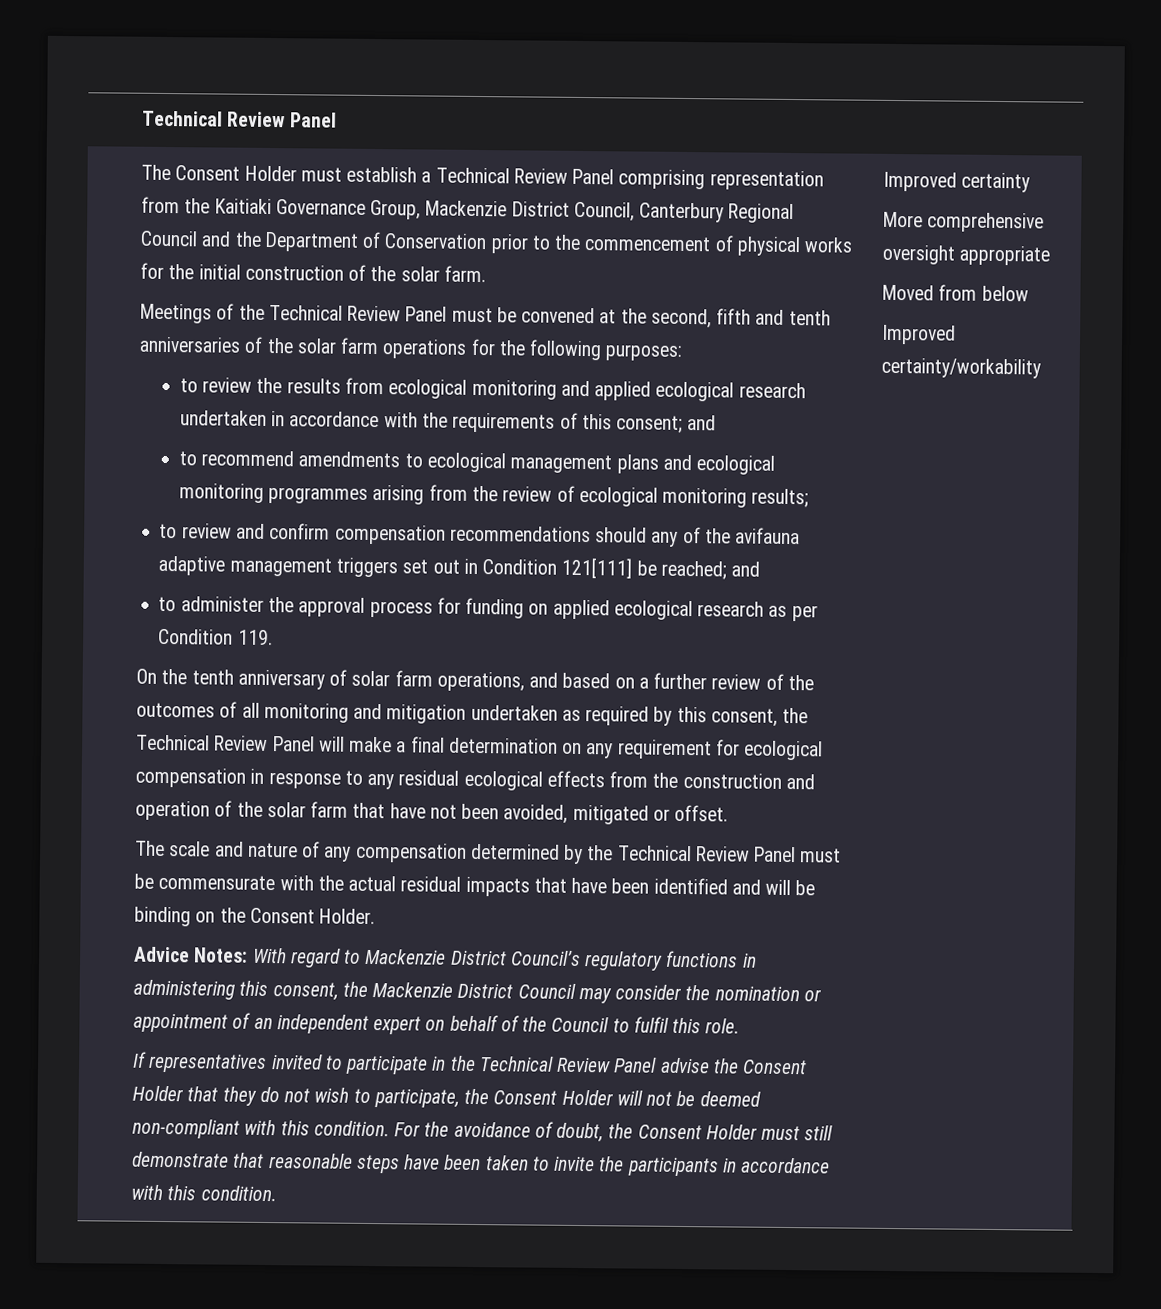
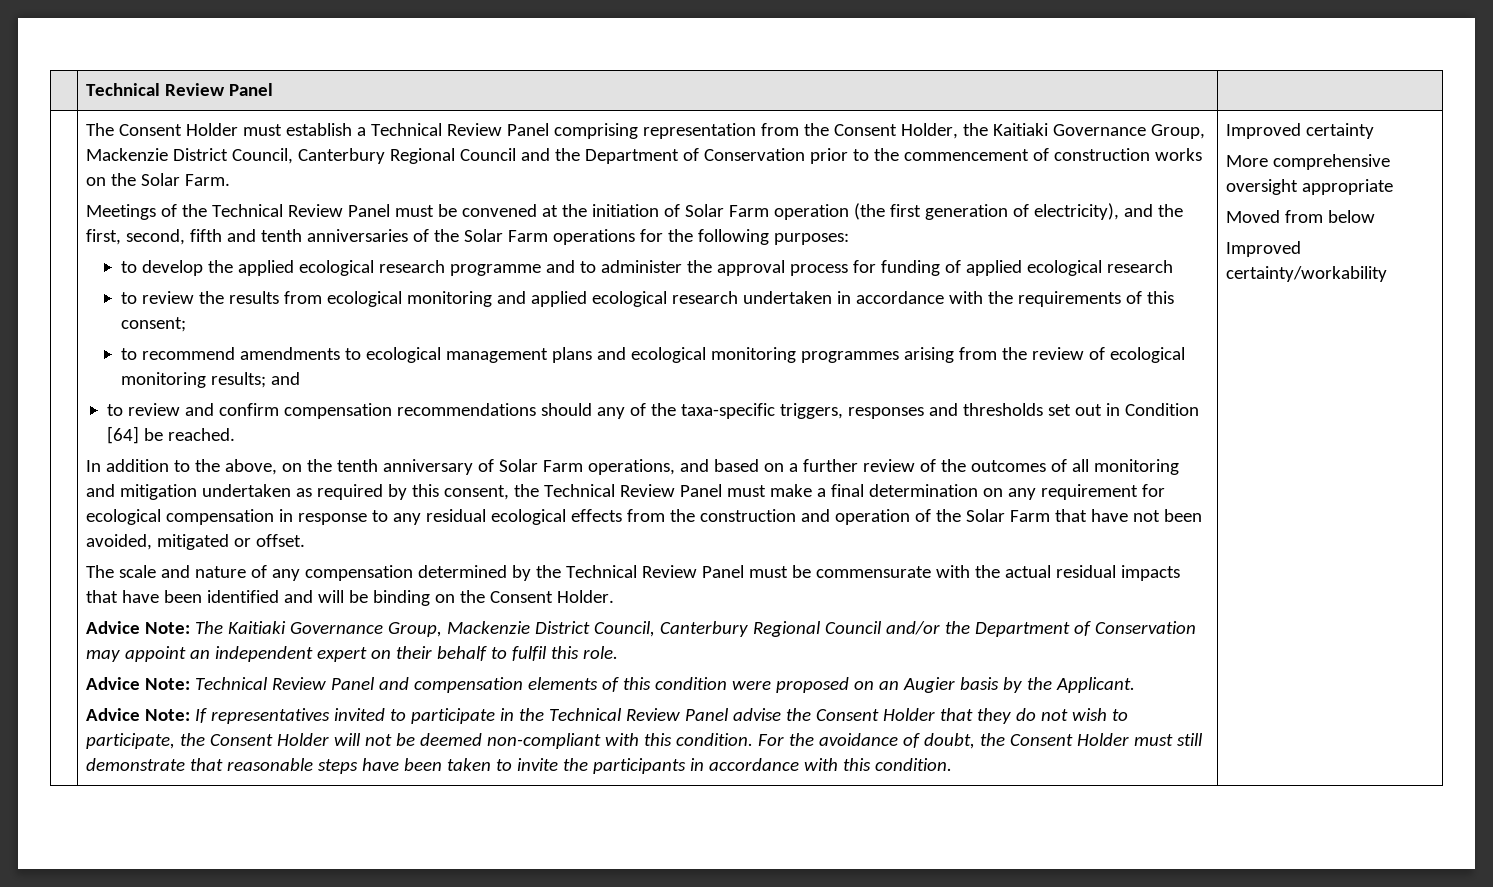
(211, 206) none -> [834,123,989,139] Consent Holder, the
[736,236,854,257] [140,262,486,283] physical works for the initial construction of the solar farm. -> [1054,148,1203,161] [86,173,231,186] construction works on the Solar Farm.
(647, 316) none -> [592,203,1184,220] [86,229,122,245] initiation of Solar Farm operation (the first generation of electricity), and the first,
[296,337,380,355] solar farm -> [464,229,549,242] Solar Farm
(683, 352) none -> [120,260,1173,276] // to develop the applied ecological research programme and to administer the approval process for funding of applied ecological research
[687,415,717,431] and -> (186, 324) none
(810, 498) none -> [270,372,300,385] and
[735,527,801,545] [158,555,761,580] [158,596,818,622] [158,628,273,646] [136,668,158,684] avifauna adaptive management triggers set out in Condition 121[111] be reached; and // to administer the approval process for funding on applied ecological research as per Condition 119. // On -> [680,403,1199,419] [106,426,235,444] [86,459,303,475] taxa-specific triggers, responses and thresholds set out in Condition [64] be reached. // In addition to the above, on
[351,670,433,687] solar farm -> [499,459,584,472] Solar Farm
[318,736,345,752] will -> [727,485,767,497] must
[266,801,349,818] solar farm -> [966,509,1051,522] Solar Farm
[194,947,757,971] [133,979,822,1004] [133,1012,741,1035] Notes: With regard to Mackenzie District Council’s regulatory functions in administering this consent, the Mackenzie District Council may consider the nomination or appointment of an independent expert on behalf of the Council to fulfil this role. // -> [145,621,1197,637] [86,646,619,662] [86,677,1136,693] [86,708,191,721] Note: The Kaitiaki Governance Group, Mackenzie District Council, Canterbury Regional Council and/or the Department of Conservation may appoint an independent expert on their behalf to fulfil this role. // Advice Note: Technical Review Panel and compensation elements of this condition were proposed on an Augier basis by the Applicant. // Advice Note:

